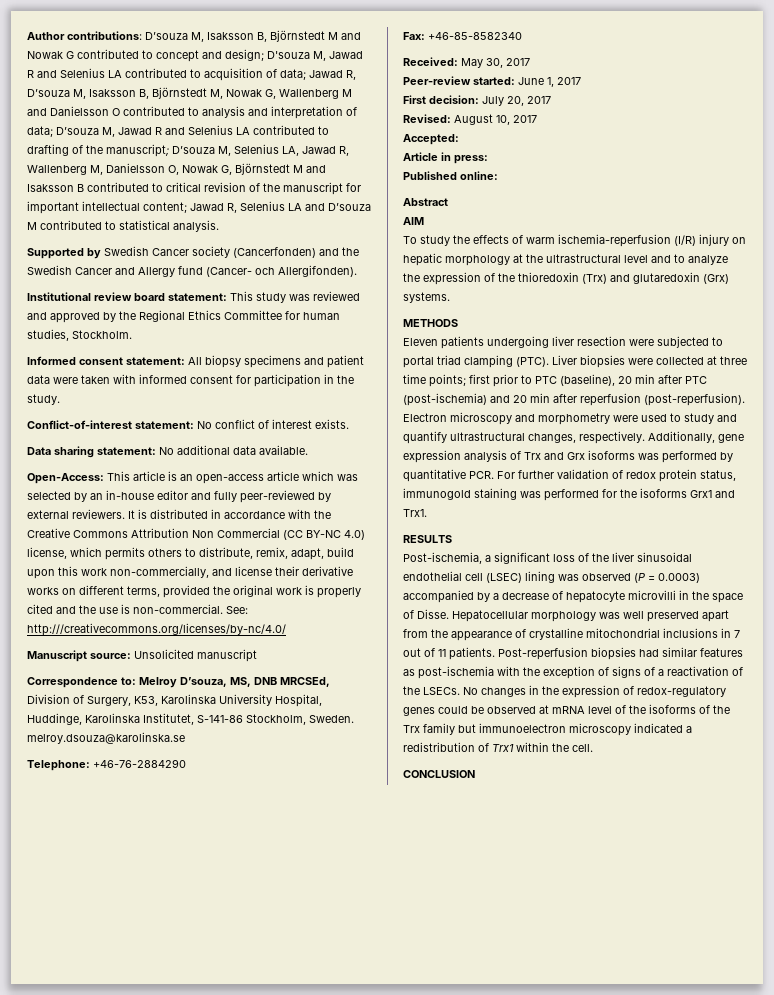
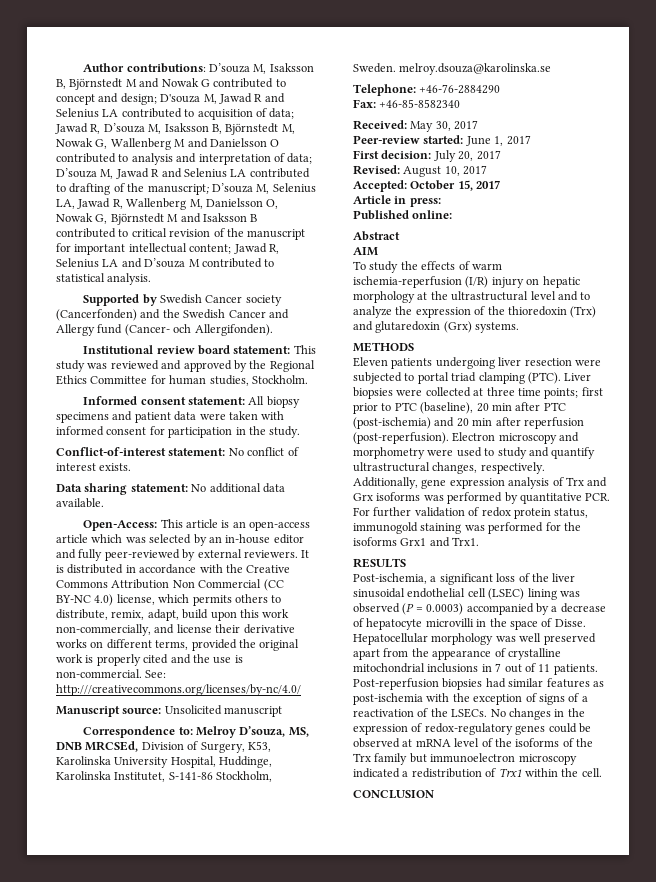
(459, 139) none -> [410,180,501,191] October 15, 2017

